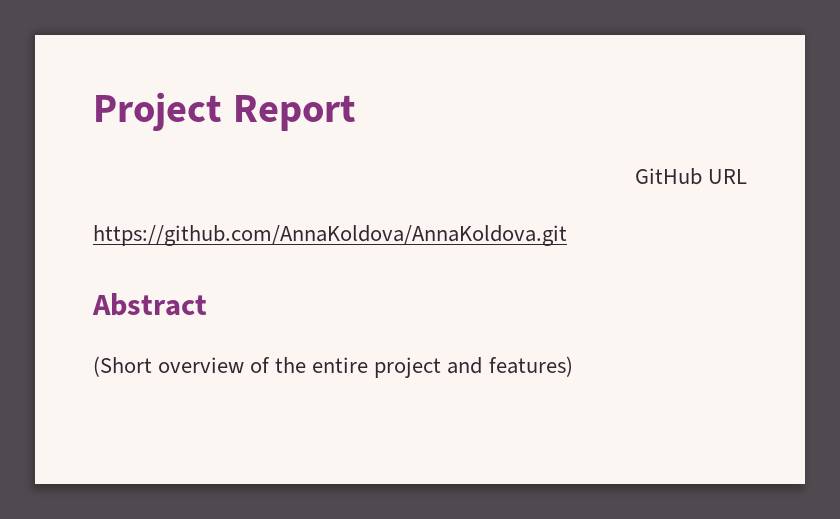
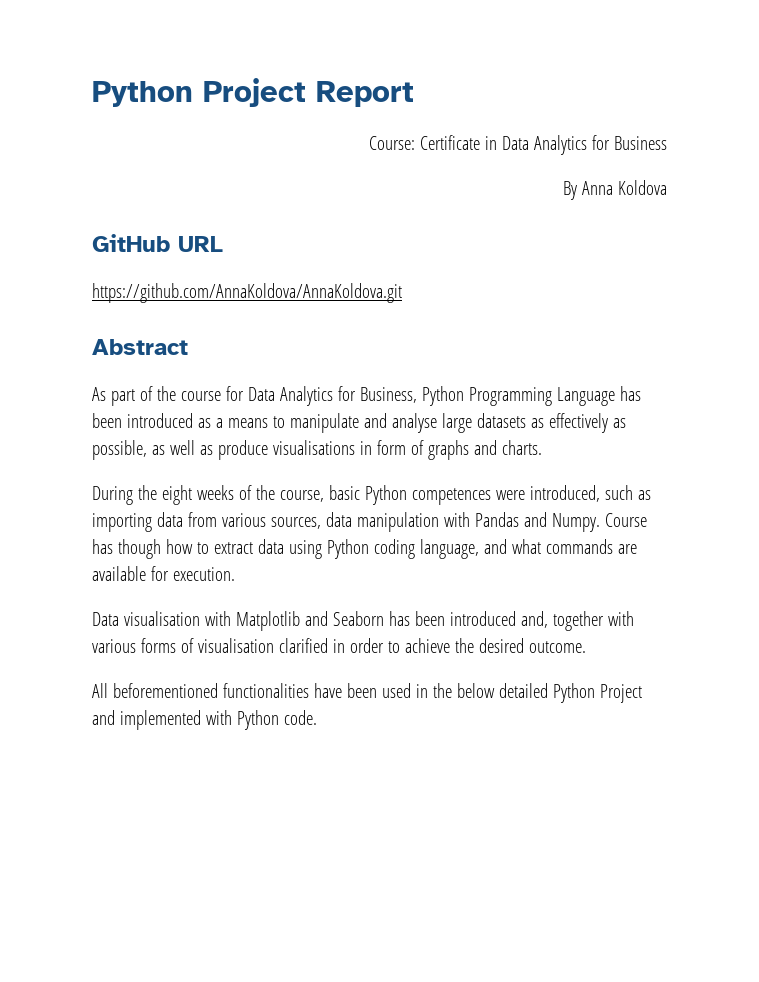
(93, 111) none -> [92,81,193,107] Python
[634,168,747,185] [93,225,567,246] [92,293,207,316] [93,356,573,378] GitHub URL // https://github.com/AnnaKoldova/AnnaKoldova.git // Abstract // (Short overview of the entire project and features) -> [369,135,667,155] [563,180,667,200] [92,234,223,252] [92,283,402,303] [92,339,188,355] [92,386,641,406] [92,413,626,433] [92,440,542,460] [92,485,651,505] [92,512,647,532] [92,539,637,559] [92,566,235,581] [92,611,634,631] [92,638,586,653] [92,683,642,703] [92,710,317,730] Course: Certificate in Data Analytics for Business // By Anna Koldova // GitHub URL // https://github.com/AnnaKoldova/AnnaKoldova.git // Abstract // As part of the course for Data Analytics for Business, Python Programming Language has been introduced as a means to manipulate and analyse large datasets as effectively as possible, as well as produce visualisations in form of graphs and charts. // During the eight weeks of the course, basic Python competences were introduced, such as importing data from various sources, data manipulation with Pandas and Numpy. Course has though how to extract data using Python coding language, and what commands are available for execution. // Data visualisation with Matplotlib and Seaborn has been introduced and, together with various forms of visualisation clarified in order to achieve the desired outcome. // All beforementioned functionalities have been used in the below detailed Python Project and implemented with Python code.

